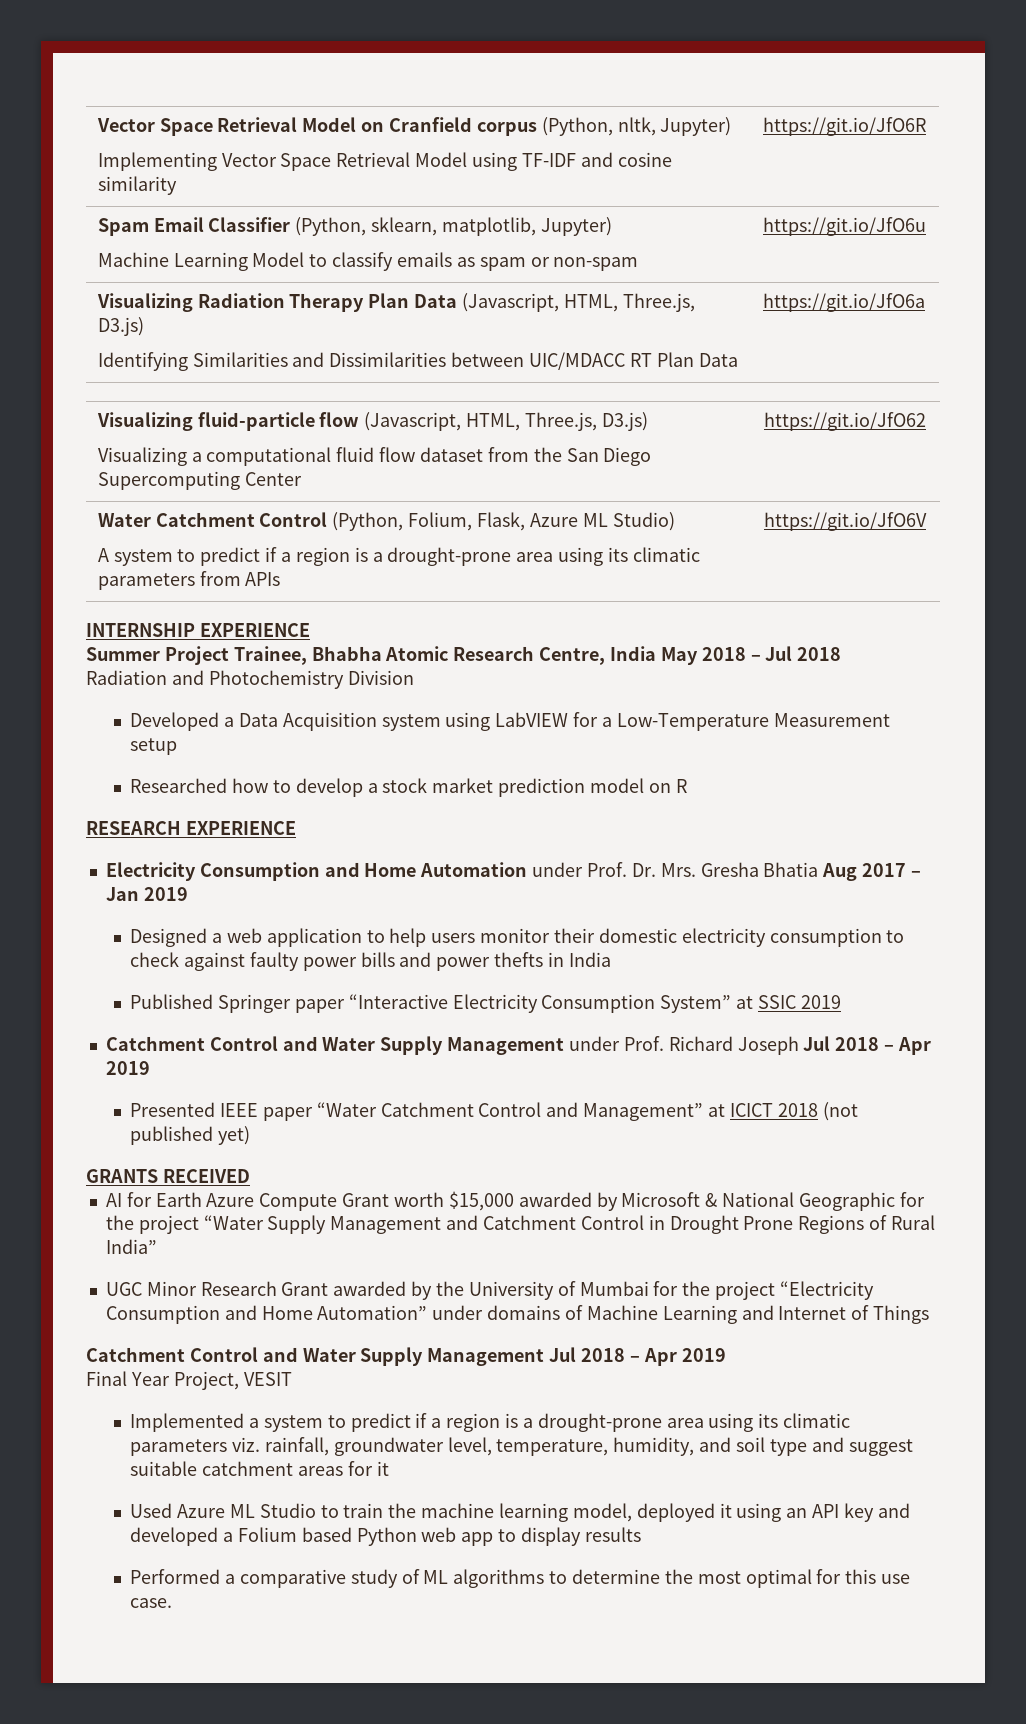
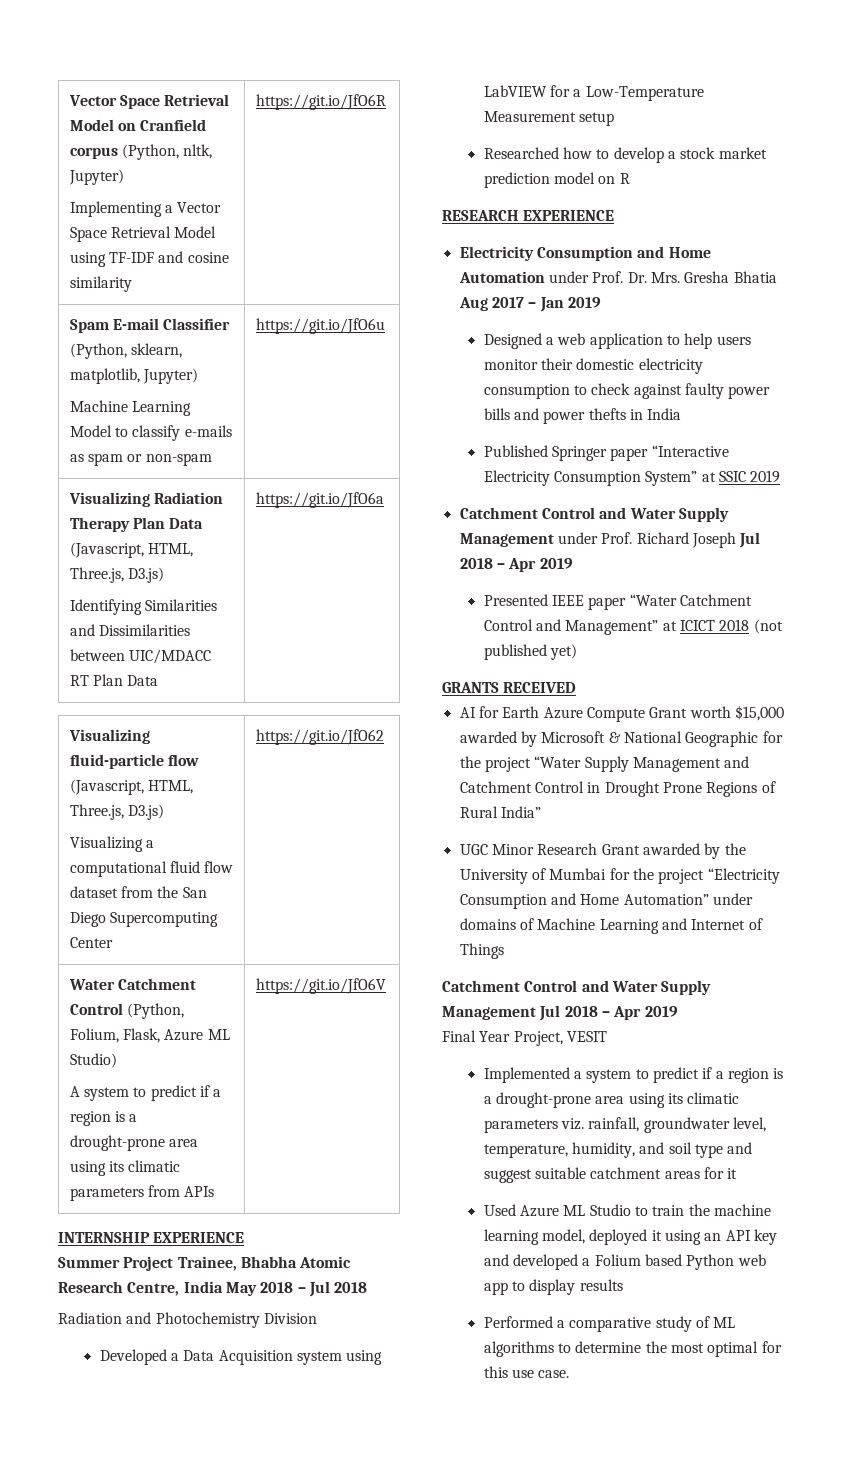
(217, 161) none -> [164,205,173,213] a
[153,217,204,232] Email -> [112,318,159,330] E-mail
[396,252,452,267] emails -> [184,425,232,437] e-mails

